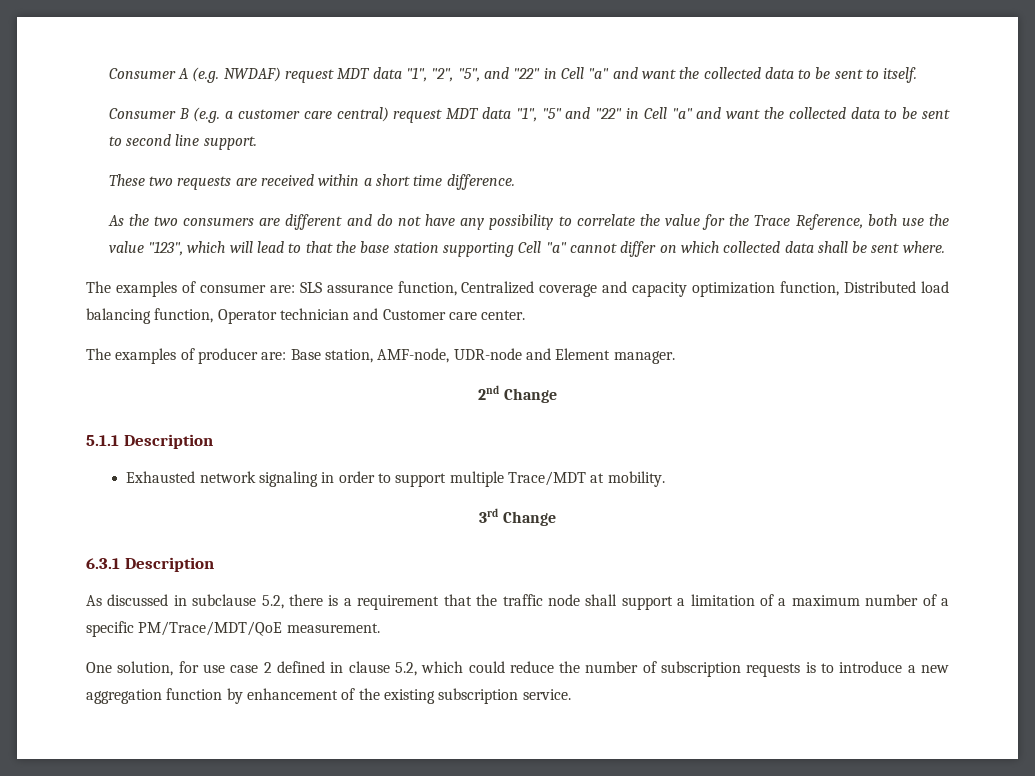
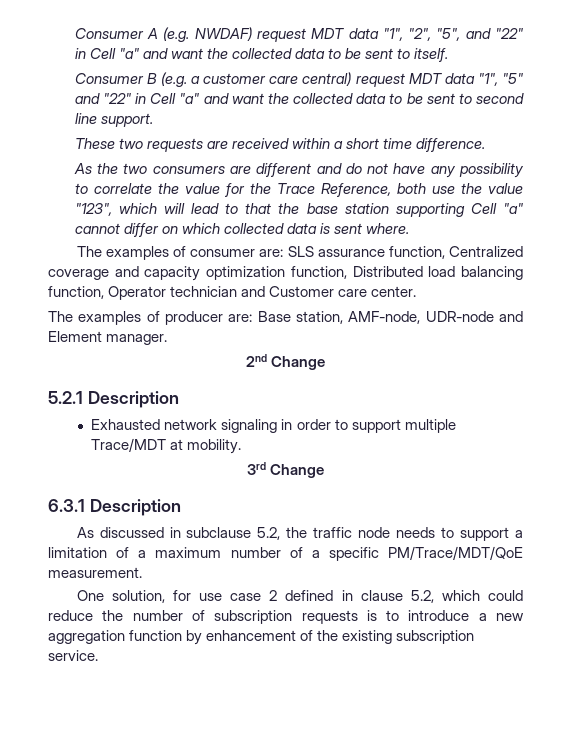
[817,241,868,253] shall be -> [320,223,331,234] is
[86,435,119,446] 5.1.1 -> [48,391,83,404] 5.2.1
[289,594,472,610] there is a requirement that -> (281, 533) none
[585,594,618,606] shall -> [396,527,455,538] needs to

